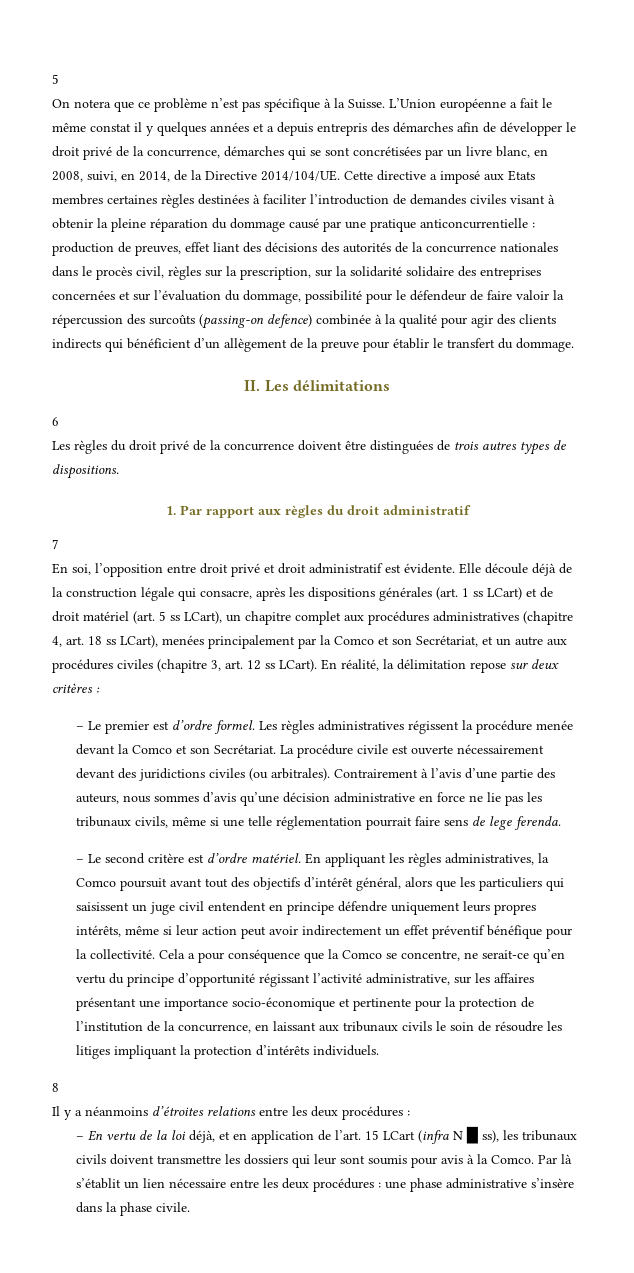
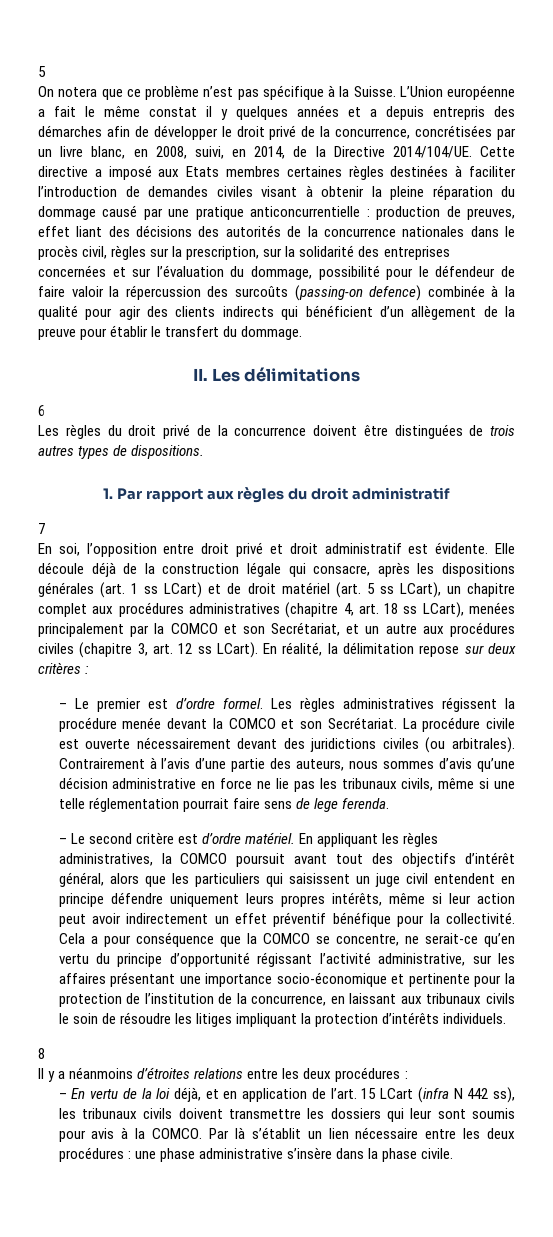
[224,146,350,160] démarches qui se sont -> (411, 133) none
[406,266,454,277] solidaire -> (355, 251) none
[334,636,374,645] Comco -> [170,623,218,634] COMCO
[131,745,172,754] Comco -> [228,718,276,729] COMCO
[75,878,116,887] Comco -> [180,853,228,864] COMCO
[341,950,382,959] Comco -> [262,933,310,944] COMCO
[465,1126,478,1144] █ -> [467,1088,489,1099] 442
[490,1155,534,1164] Comco. -> [152,1128,203,1139] COMCO.

